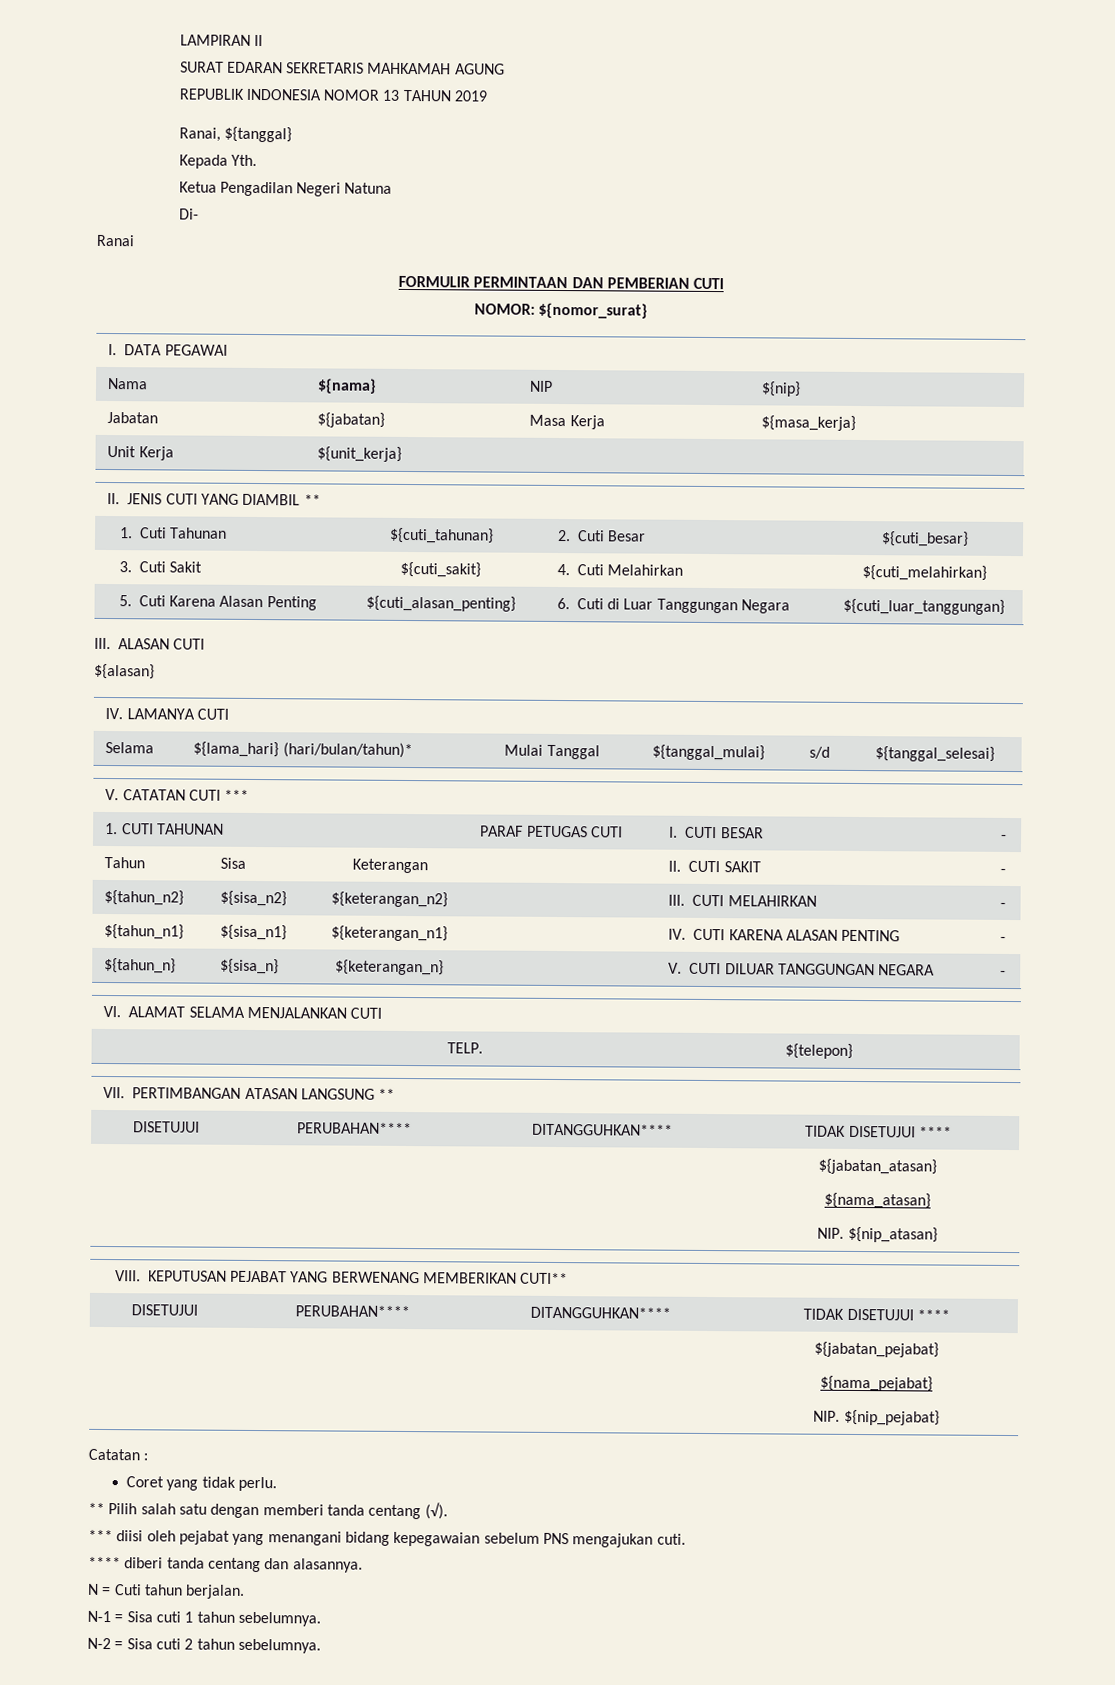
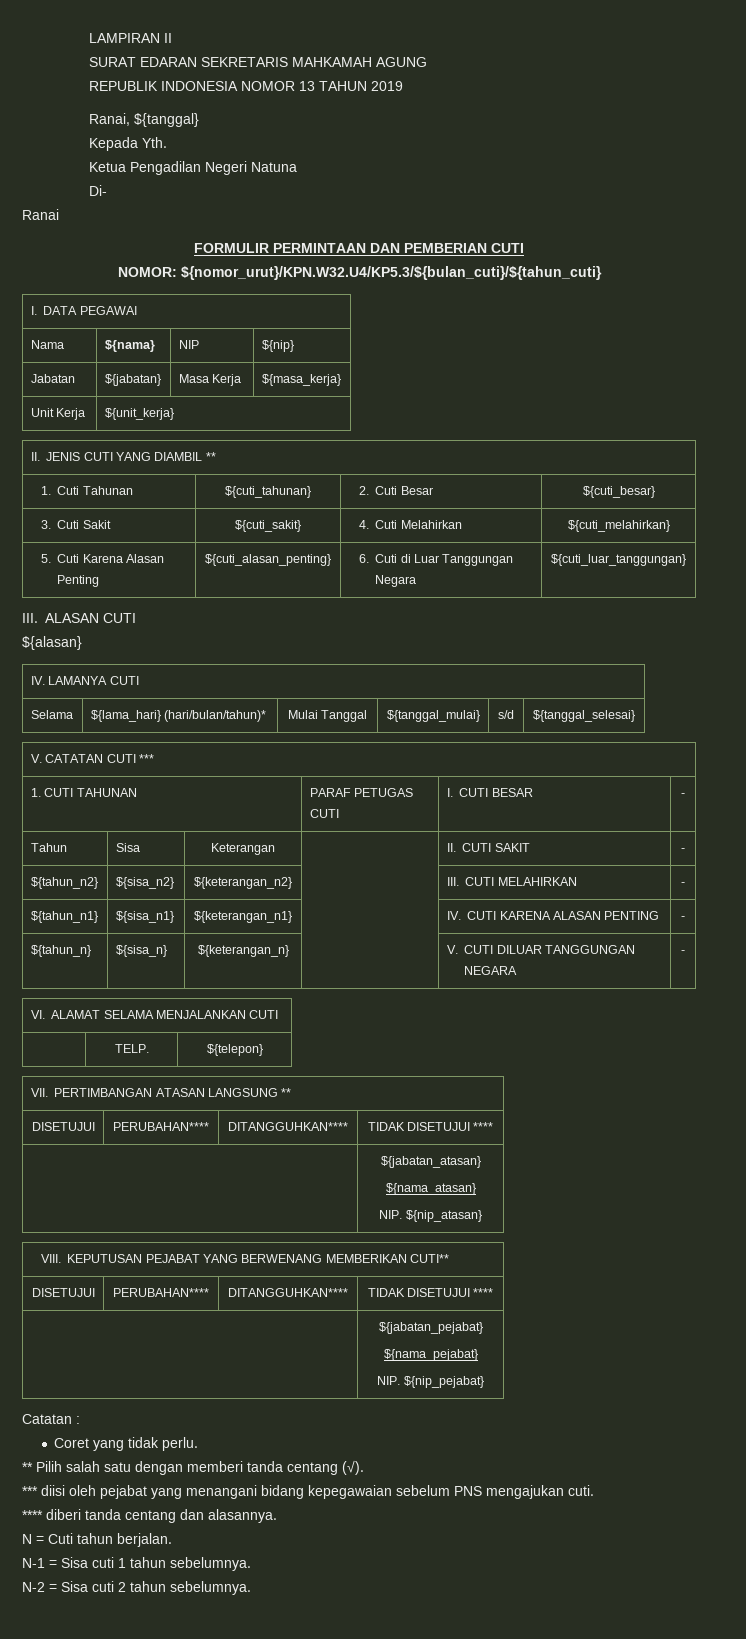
[538,302,649,319] ${nomor_surat} -> [180,266,602,280] ${nomor_urut}/KPN.W32.U4/KP5.3/${bulan_cuti}/${tahun_cuti}

